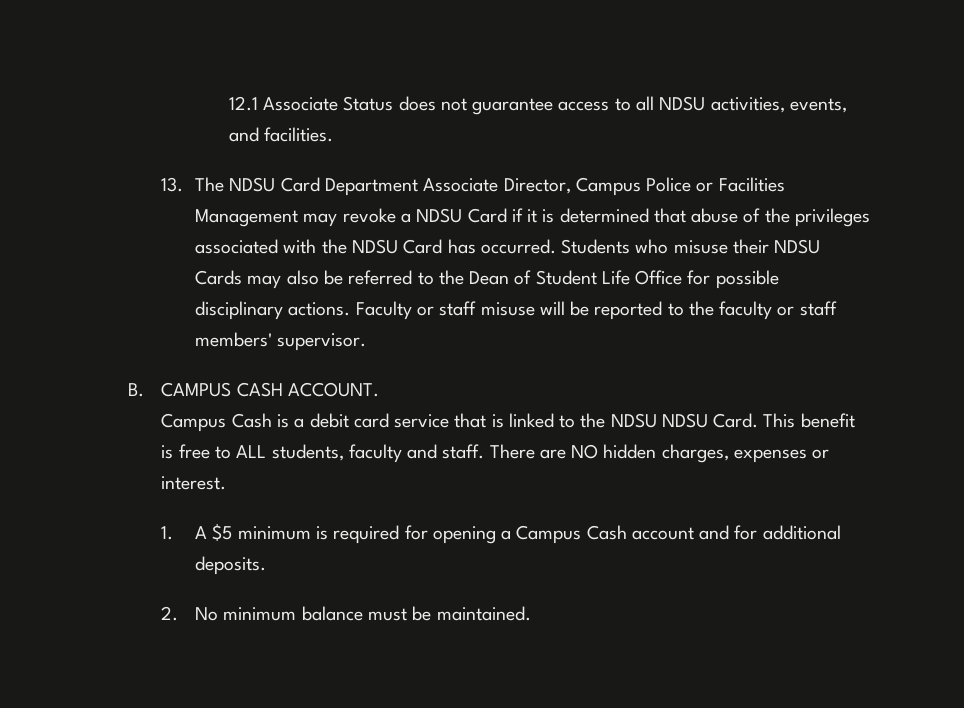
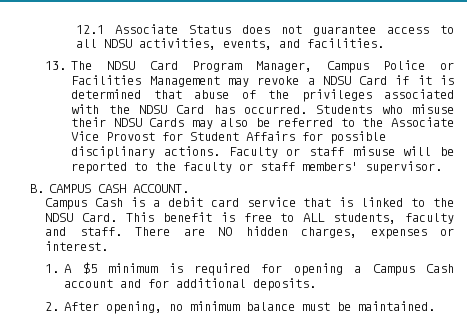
[324,178,571,196] Department Associate Director, -> [192,61,313,72] Program Manager,
[469,270,683,285] Dean of Student Life Office -> [391,117,455,127] [71,131,296,141] Associate Vice Provost for Student Affairs
[661,413,708,428] NDSU -> (74, 217) none
[195,607,219,621] No -> [64,301,184,314] After opening, no

